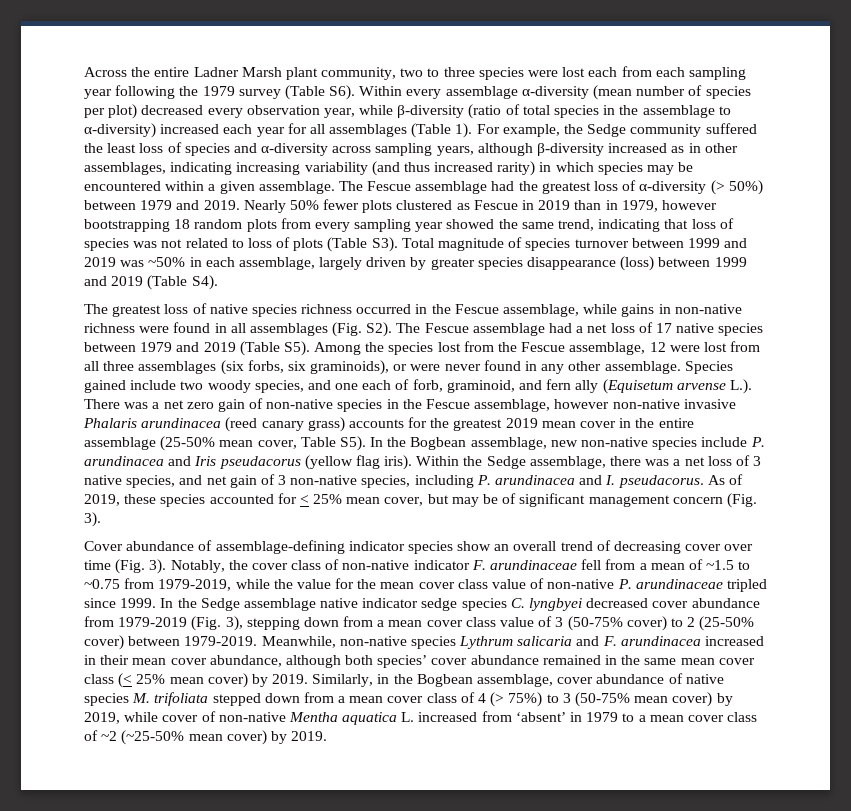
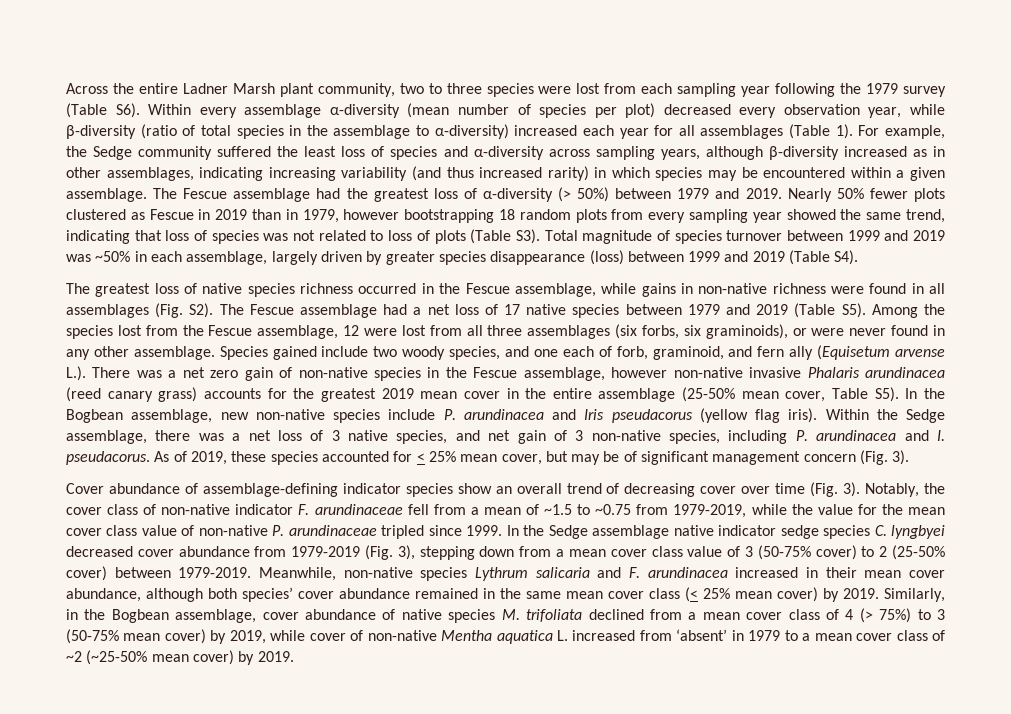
[588,67,618,77] each -> (601, 88) none
[212,693,300,706] stepped down -> [588,609,644,620] declined

